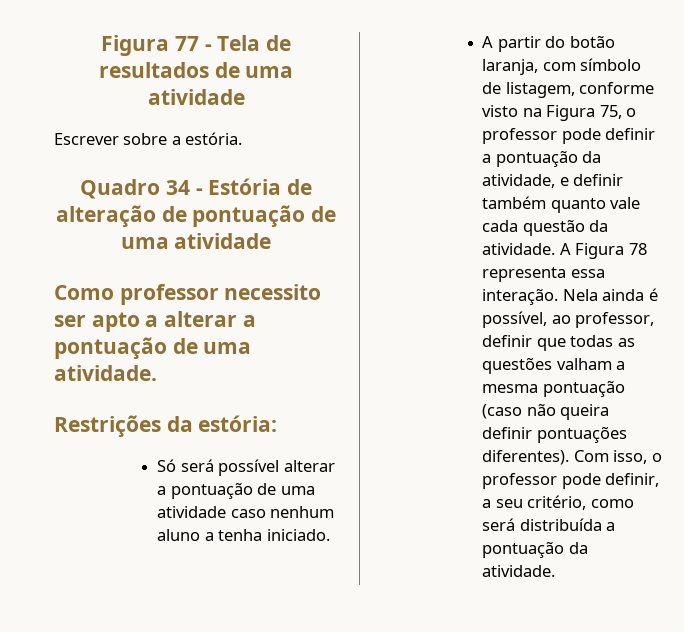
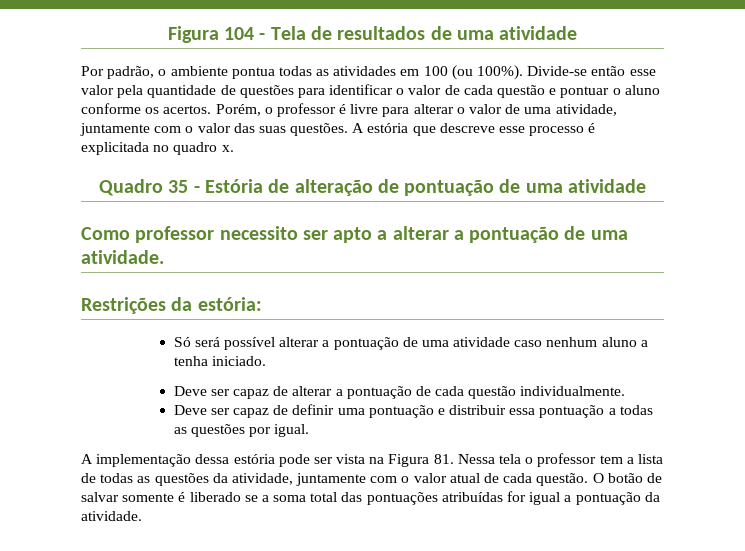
[101,35,199,56] Figura 77 -> [167,26,255,43] Figura 104
[54,132,243,145] Escrever sobre a estória. -> [81,65,656,80] [81,84,660,98] [81,103,617,117] [80,123,596,136] [81,142,234,155] Por padrão, o ambiente pontua todas as atividades em 100 (ou 100%). Divide-se então esse valor pela quantidade de questões para identificar o valor de cada questão e pontuar o aluno conforme os acertos. Porém, o professor é livre para alterar o valor de uma atividade, juntamente com o valor das suas questões. A estória que descreve esse processo é explicitada no quadro x.
[165,180,190,195] 34 -> [168,180,189,193] 35
[482,35,615,52] [482,58,642,75] [482,82,655,98] [482,105,637,121] [482,128,656,144] [482,150,602,167] [482,174,624,188] [482,196,641,213] [482,219,609,236] [482,243,647,259] [482,267,605,282] [482,288,658,305] [482,311,655,328] [482,335,635,351] [482,357,626,374] [482,380,625,397] [482,403,610,420] [482,426,627,443] [482,450,662,465] [482,473,660,489] [482,495,634,510] [482,518,602,531] A partir do botão laranja, com símbolo de listagem, conforme visto na Figura 75, o professor pode definir a pontuação da atividade, e definir também quanto vale cada questão da atividade. A Figura 78 representa essa interação. Nela ainda é possível, ao professor, definir que todas as questões valham a mesma pontuação (caso não queira definir pontuações diferentes). Com isso, o professor pode definir, a seu critério, como será distribuída -> [173,386,626,399] [173,404,653,418] [173,424,310,437] [81,453,663,467] [81,473,662,486] [81,491,561,505] Deve ser capaz de alterar a pontuação de cada questão individualmente. // Deve ser capaz de definir uma pontuação e distribuir essa pontuação a todas as questões por igual. // A implementação dessa estória pode ser vista na Figura 81. Nessa tela o professor tem a lista de todas as questões da atividade, juntamente com o valor atual de cada questão. O botão de salvar somente é liberado se a soma total das pontuações atribuídas for igual

